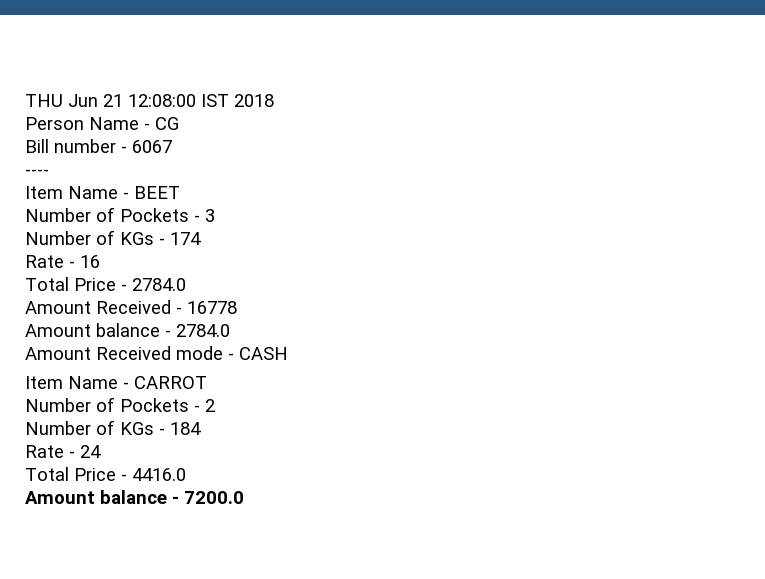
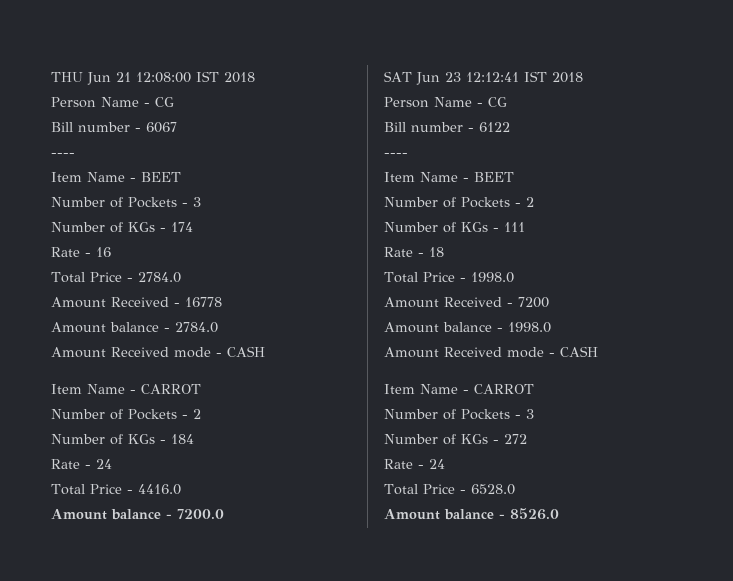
(244, 497) none -> [384,71,583,85] [384,97,507,108] [384,122,510,132] [384,153,408,157] [384,172,514,182] [384,197,534,208] [384,222,525,233] [384,247,444,257] [384,272,514,283] [384,297,549,308] [384,322,551,333] [384,346,598,358] [384,384,534,394] [384,409,534,420] [384,434,527,445] [384,459,445,469] [384,484,515,495] [384,508,559,520] // SAT Jun 23 12:12:41 IST 2018 // Person Name - CG // Bill number - 6122 // ---- // Item Name - BEET // Number of Pockets - 2 // Number of KGs - 111 // Rate - 18 // Total Price - 1998.0 // Amount Received - 7200 // Amount balance - 1998.0 // Amount Received mode - CASH // Item Name - CARROT // Number of Pockets - 3 // Number of KGs - 272 // Rate - 24 // Total Price - 6528.0 // Amount balance - 8526.0

